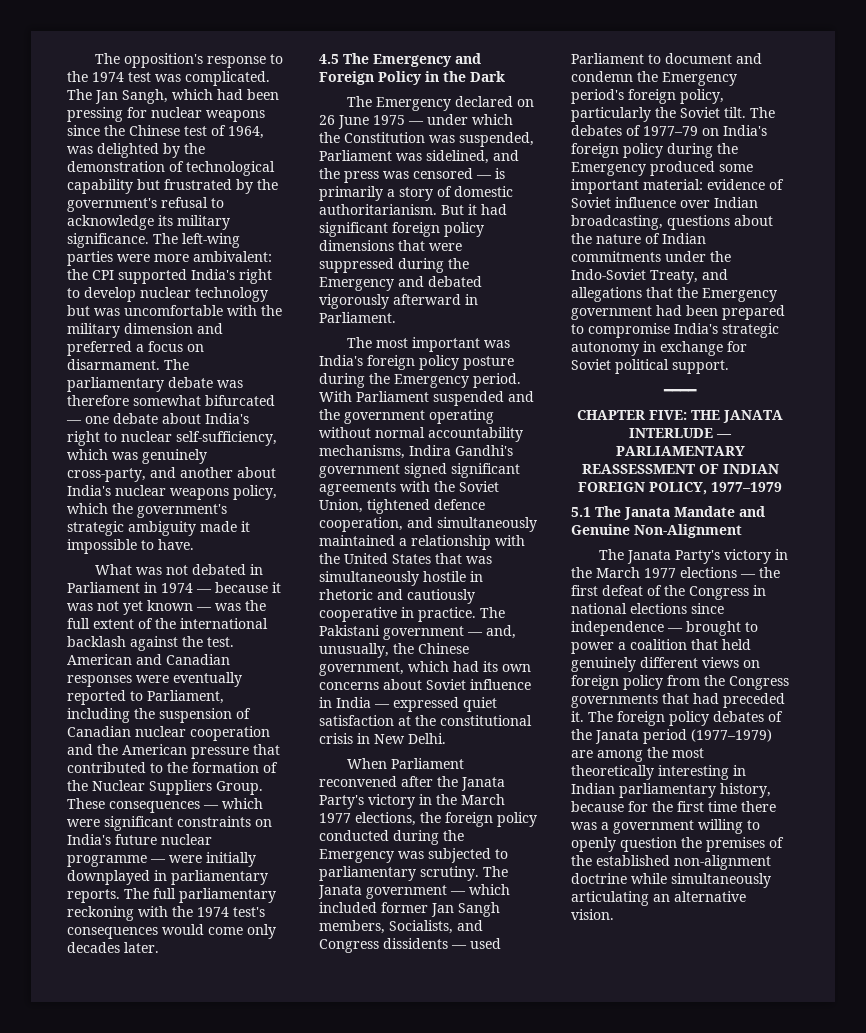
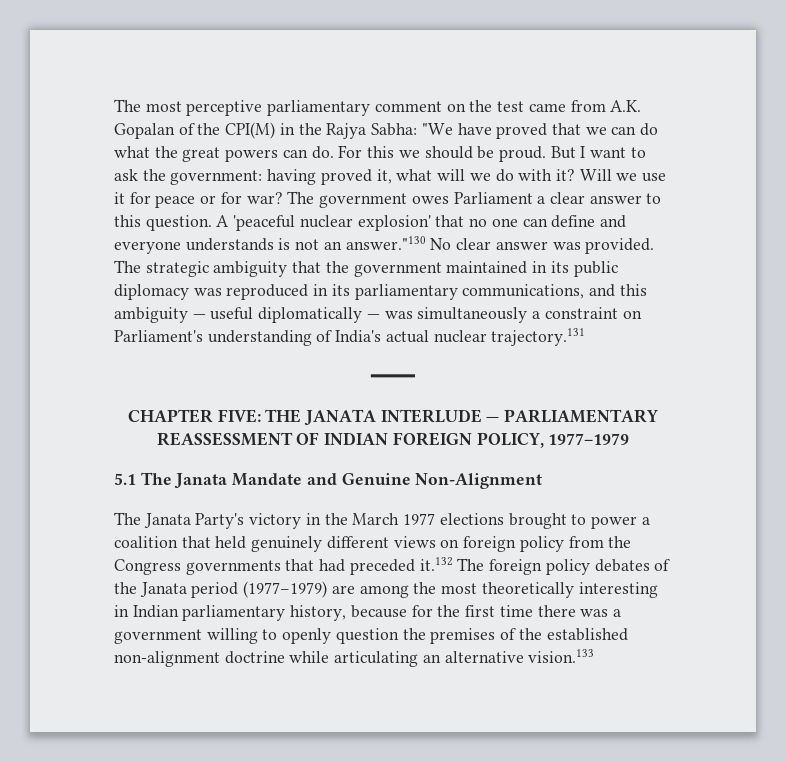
[95,53,284,68] [67,71,270,86] [67,89,279,104] [67,107,265,122] [67,125,264,139] [67,143,205,158] [67,161,275,176] [67,179,278,194] [67,197,224,212] [67,215,230,230] [67,233,240,248] [67,251,272,266] [67,269,272,284] [67,287,268,302] [67,305,282,316] [67,323,223,338] [67,341,204,356] [67,359,189,370] [67,377,243,392] [67,395,275,406] [66,413,249,424] [67,431,277,446] [67,449,207,464] [67,467,276,482] [67,485,277,500] [67,503,227,518] [67,521,250,536] [67,539,194,554] [95,564,264,575] [67,582,281,593] [67,600,266,615] [67,618,268,629] [67,636,234,651] [67,654,230,665] [67,672,242,687] [67,690,224,705] [67,708,251,723] [67,726,270,741] [67,744,280,759] [67,762,278,773] [67,780,263,795] [67,798,263,813] [67,816,272,831] [67,834,212,845] [67,852,256,867] [67,870,268,885] [67,888,276,903] [67,906,265,921] [67,924,276,939] [67,942,159,953] [319,53,481,67] [319,71,505,85] [347,96,535,111] [319,114,513,129] [319,132,534,147] [319,150,519,164] [319,168,505,183] [319,186,513,201] [319,204,507,215] [319,222,484,237] [319,240,462,251] [319,258,469,273] [319,276,482,291] [319,294,478,309] [319,312,396,323] [347,337,511,352] [319,355,514,370] [319,373,521,388] [319,391,534,406] [319,409,494,424] [319,427,523,442] [319,445,513,459] [319,463,520,478] [319,481,499,496] [319,499,485,514] [319,517,537,532] [319,535,525,550] [319,553,492,564] [319,571,483,586] [319,589,475,604] [319,607,505,622] [319,625,516,640] [319,643,469,658] [319,661,531,676] [319,679,531,690] [319,697,497,712] [319,715,532,726] [319,733,446,744] [347,758,465,769] [319,776,505,791] [319,794,505,809] [319,812,537,827] [319,830,464,845] [319,848,508,863] [319,866,508,881] [318,884,510,899] [319,902,500,917] [319,920,483,934] [319,938,501,953] [571,53,762,64] [571,71,737,86] [571,89,724,104] [571,107,775,122] [571,125,767,136] [571,143,738,158] [571,161,753,176] [571,179,784,194] [571,197,758,208] [571,215,773,230] [571,233,706,244] [571,251,731,262] [571,269,728,284] [571,287,777,302] [571,305,785,320] [571,323,779,338] [571,341,747,356] [571,359,729,374] The opposition's response to the 1974 test was complicated. The Jan Sangh, which had been pressing for nuclear weapons since the Chinese test of 1964, was delighted by the demonstration of technological capability but frustrated by the government's refusal to acknowledge its military significance. The left-wing parties were more ambivalent: the CPI supported India's right to develop nuclear technology but was uncomfortable with the military dimension and preferred a focus on disarmament. The parliamentary debate was therefore somewhat bifurcated — one debate about India's right to nuclear self-sufficiency, which was genuinely cross-party, and another about India's nuclear weapons policy, which the government's strategic ambiguity made it impossible to have. // What was not debated in Parliament in 1974 — because it was not yet known — was the full extent of the international backlash against the test. American and Canadian responses were eventually reported to Parliament, including the suspension of Canadian nuclear cooperation and the American pressure that contributed to the formation of the Nuclear Suppliers Group. These consequences — which were significant constraints on India's future nuclear programme — were initially downplayed in parliamentary reports. The full parliamentary reckoning with the 1974 test's consequences would come only decades later. // 4.5 The Emergency and Foreign Policy in the Dark // The Emergency declared on 26 June 1975 — under which the Constitution was suspended, Parliament was sidelined, and the press was censored — is primarily a story of domestic authoritarianism. But it had significant foreign policy dimensions that were suppressed during the Emergency and debated vigorously afterward in Parliament. // The most important was India's foreign policy posture during the Emergency period. With Parliament suspended and the government operating without normal accountability mechanisms, Indira Gandhi's government signed significant agreements with the Soviet Union, tightened defence cooperation, and simultaneously maintained a relationship with the United States that was simultaneously hostile in rhetoric and cautiously cooperative in practice. The Pakistani government — and, unusually, the Chinese government, which had its own concerns about Soviet influence in India — expressed quiet satisfaction at the constitutional crisis in New Delhi. // When Parliament reconvened after the Janata Party's victory in the March 1977 elections, the foreign policy conducted during the Emergency was subjected to parliamentary scrutiny. The Janata government — which included former Jan Sangh members, Socialists, and Congress dissidents — used Parliament to document and condemn the Emergency period's foreign policy, particularly the Soviet tilt. The debates of 1977–79 on India's foreign policy during the Emergency produced some important material: evidence of Soviet influence over Indian broadcasting, questions about the nature of Indian commitments under the Indo-Soviet Treaty, and allegations that the Emergency government had been prepared to compromise India's strategic autonomy in exchange for Soviet political support. -> [114,99,642,116] [114,122,659,139] [114,145,646,162] [114,169,667,185] [114,191,662,208] [114,215,626,231] [114,236,655,254] [114,260,618,277] [114,284,647,300] [114,307,642,323] [114,328,586,346] The most perceptive parliamentary comment on the test came from A.K. Gopalan of the CPI(M) in the Rajya Sabha: "We have proved that we can do what the great powers can do. For this we should be proud. But I want to ask the government: having proved it, what will we do with it? Will we use it for peace or for war? The government owes Parliament a clear answer to this question. A 'peaceful nuclear explosion' that no one can define and everyone understands is not an answer."130 No clear answer was provided. The strategic ambiguity that the government maintained in its public diplomacy was reproduced in its parliamentary communications, and this ambiguity — useful diplomatically — was simultaneously a constraint on Parliament's understanding of India's actual nuclear trajectory.131
[740,567,780,578] [571,585,766,600] [571,603,724,614] [571,621,683,636] — the first defeat of the Congress in national elections since independence — -> (504, 519) none
[571,711,584,722] it. -> [419,557,453,571] it.132
[671,873,771,888] simultaneously -> (330, 657) none
[571,909,614,920] vision. -> [528,649,595,663] vision.133

